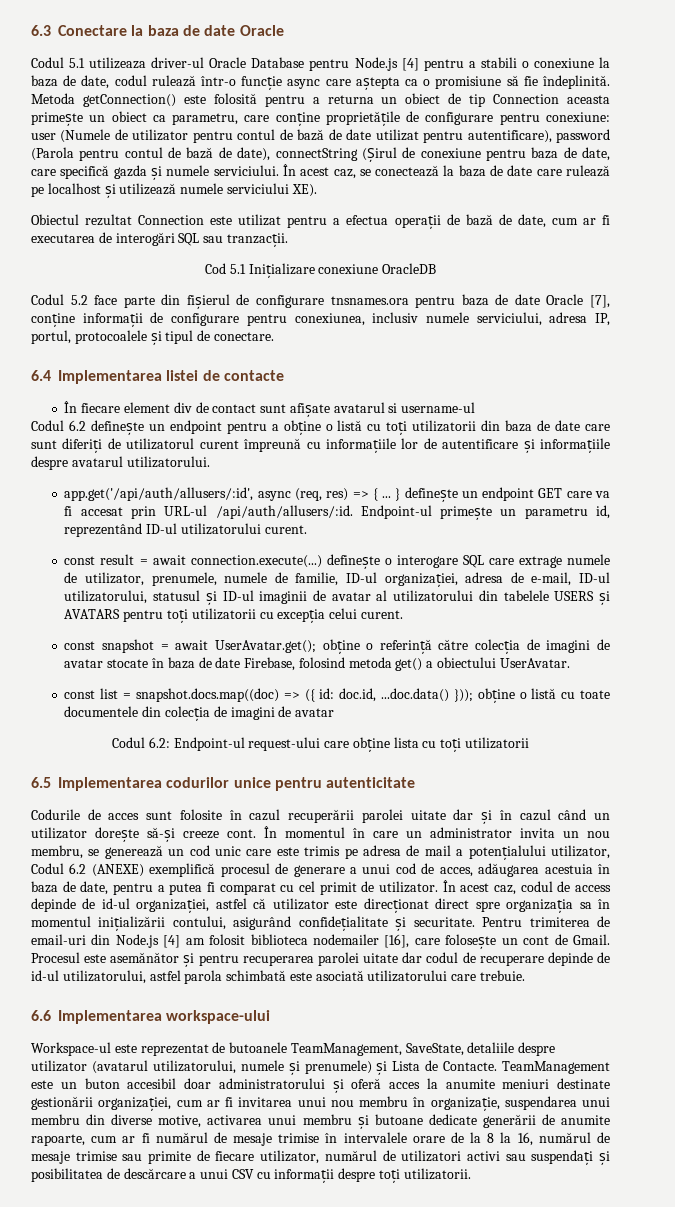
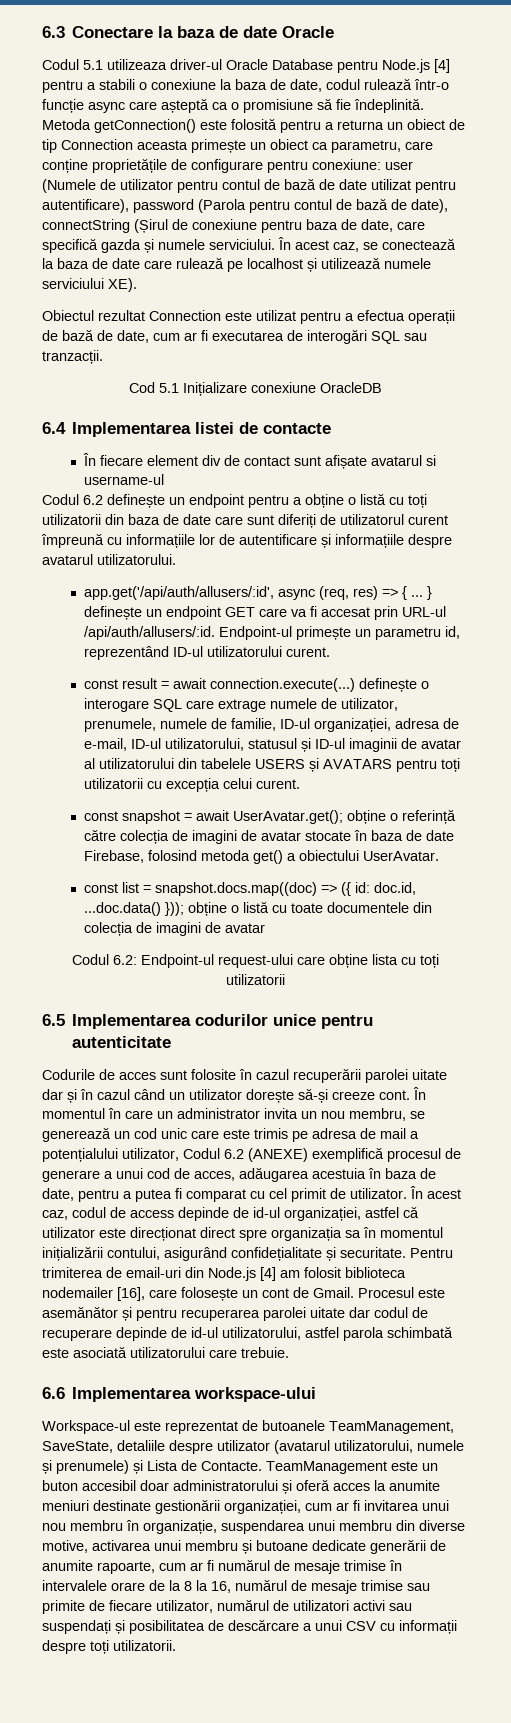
[355,77,400,90] aștepta -> [161,98,209,113] așteptă
[31,294,610,309] [31,312,611,327] [31,330,274,345] // Codul 5.2 face parte din fișierul de configurare tnsnames.ora pentru baza de date Oracle [7], conține informații de configurare pentru conexiunea, inclusiv numele serviciului, adresa IP, portul, protocoalele și tipul de conectare. -> (382, 387) none

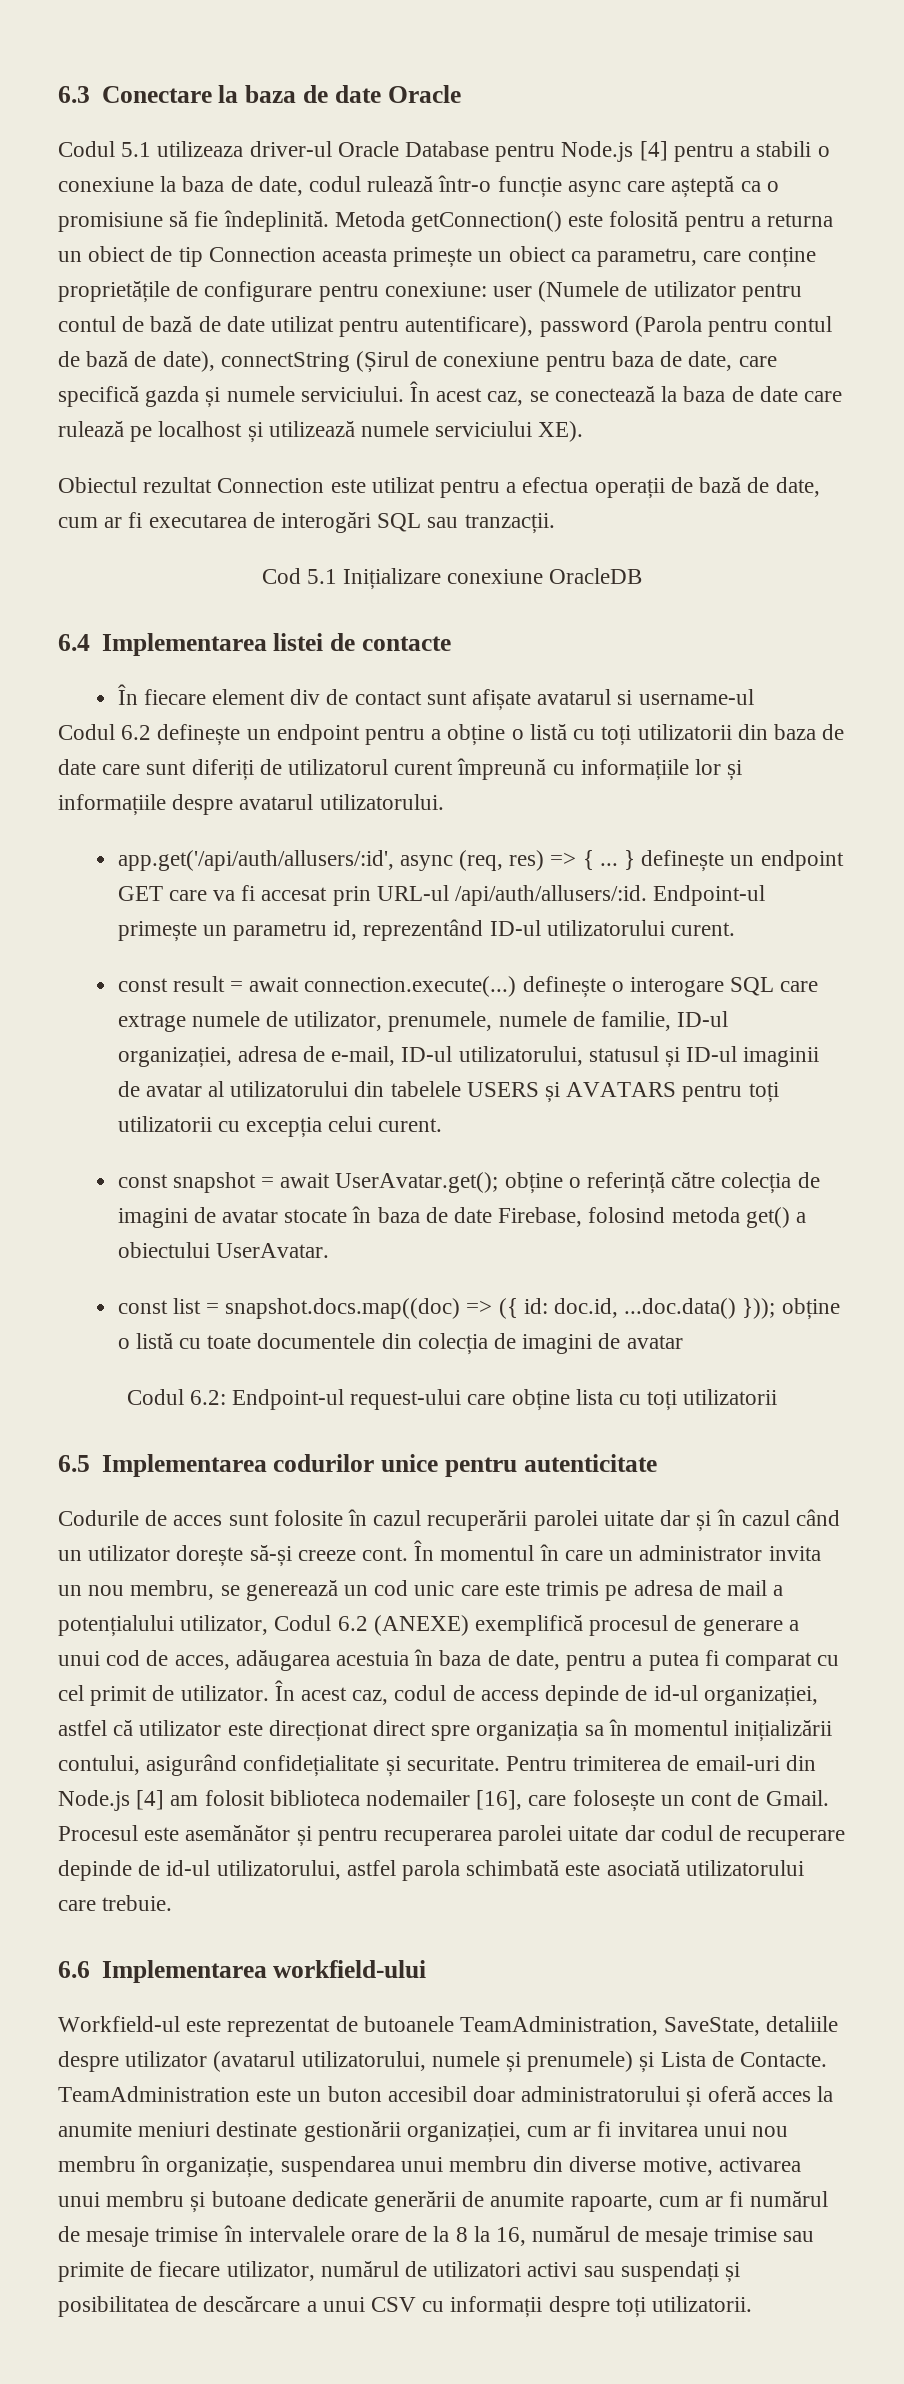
[219,534,317,545] de autentificare -> (722, 767) none
[194,1387,317,1402] [42,1420,130,1434] workspace-ului // Workspace-ul -> [273,1960,427,1978] [58,2016,180,2032] workfield-ului // Workfield-ul
[329,1421,454,1434] TeamManagement, -> [460,2016,659,2036] TeamAdministration,
[266,1461,387,1474] TeamManagement -> [58,2086,250,2102] TeamAdministration

